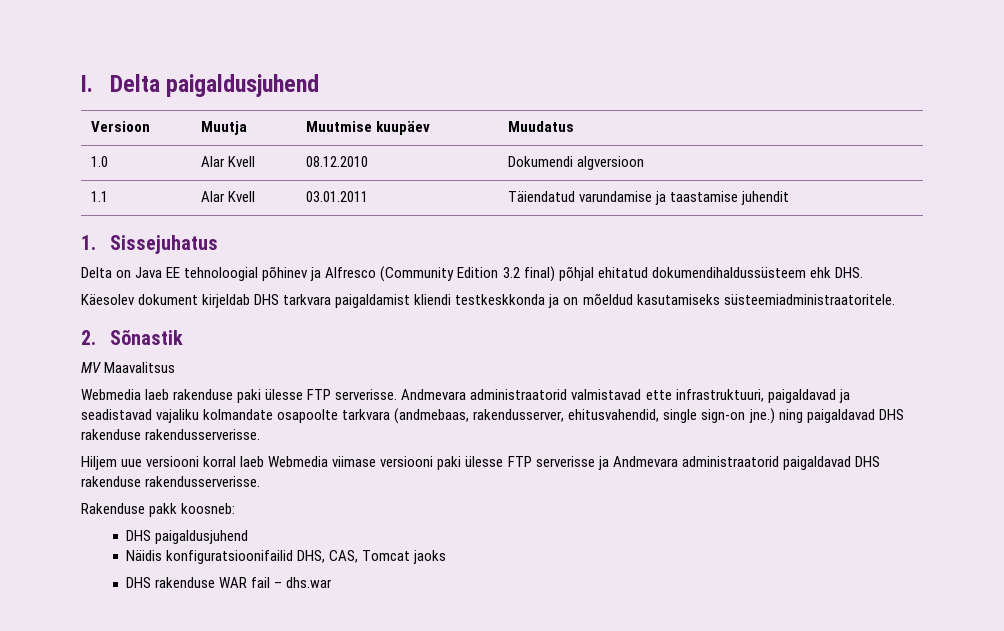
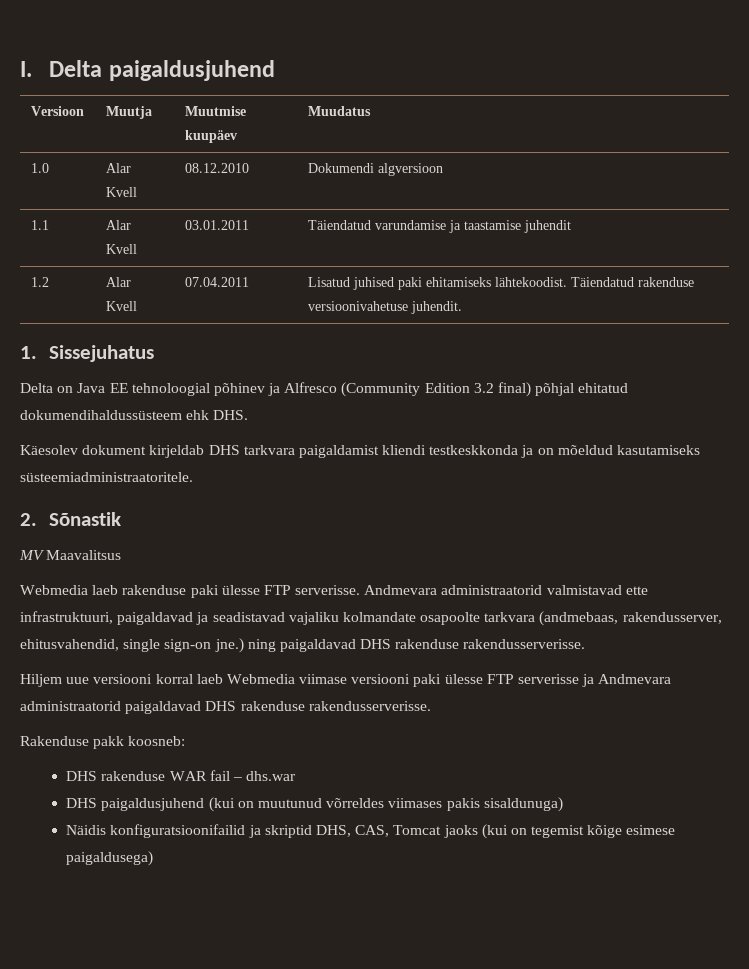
(790, 198) none -> [30,277,49,287] [105,277,131,287] [105,301,137,311] [184,277,249,287] [307,277,694,290] [307,301,462,314] // 1.2 | Alar Kvell | 07.04.2011 | Lisatud juhised paki ehitamiseks lähtekoodist. Täiendatud rakenduse versioonivahetuse juhendit.
[126,530,249,544] [126,550,447,564] // DHS paigaldusjuhend // Näidis konfiguratsioonifailid DHS, CAS, Tomcat jaoks -> (186, 741) none
(333, 582) none -> [66,797,563,812] [66,824,676,839] [66,851,154,866] // DHS paigaldusjuhend (kui on muutunud võrreldes viimases pakis sisaldunuga) // Näidis konfiguratsioonifailid ja skriptid DHS, CAS, Tomcat jaoks (kui on tegemist kõige esimese paigaldusega)

